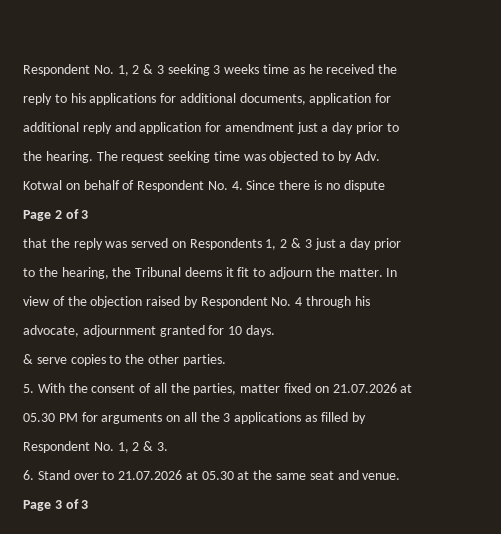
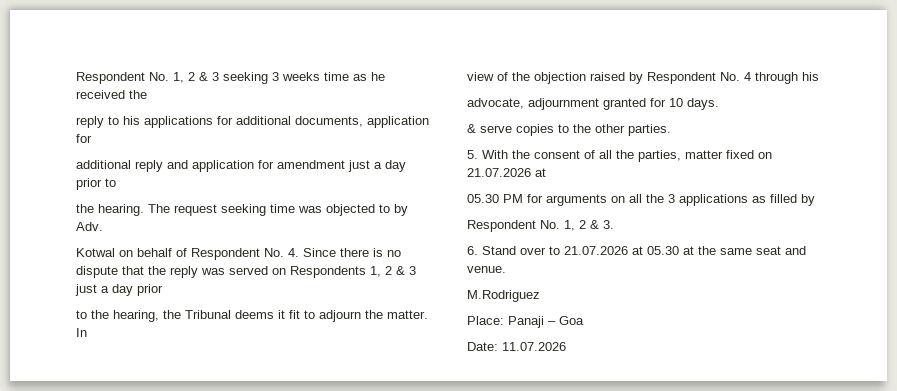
[23,209,89,221] // Page 2 of 3 // -> (118, 272) none
[23,499,89,511] Page 3 of 3 -> [467,290,540,302] [467,316,584,328] [467,342,566,351] M.Rodriguez // Place: Panaji – Goa // Date: 11.07.2026

